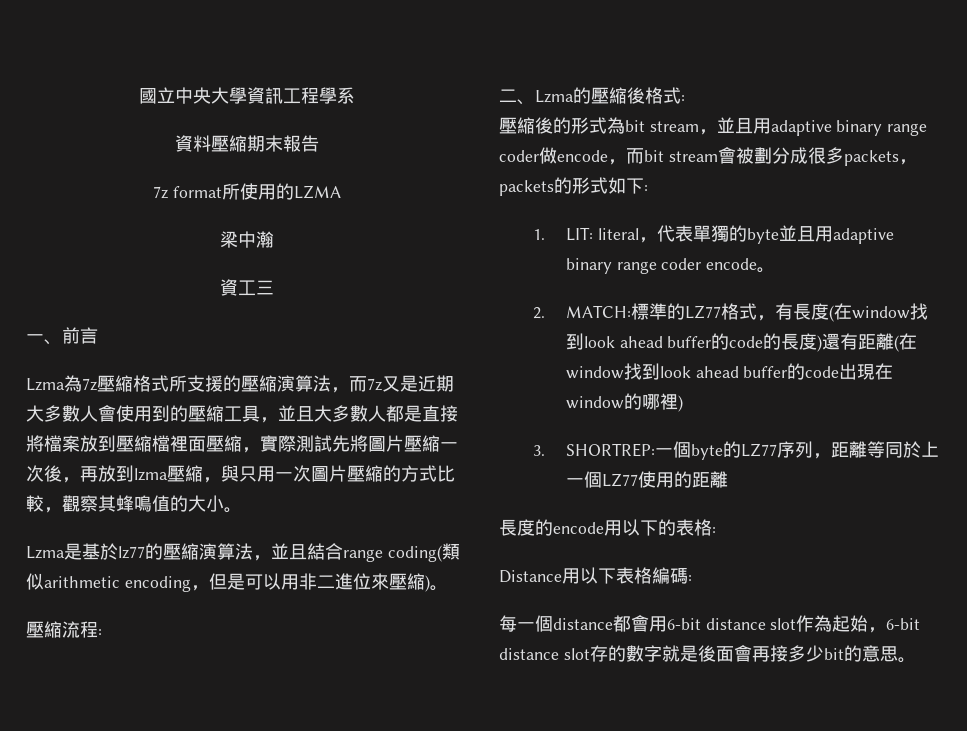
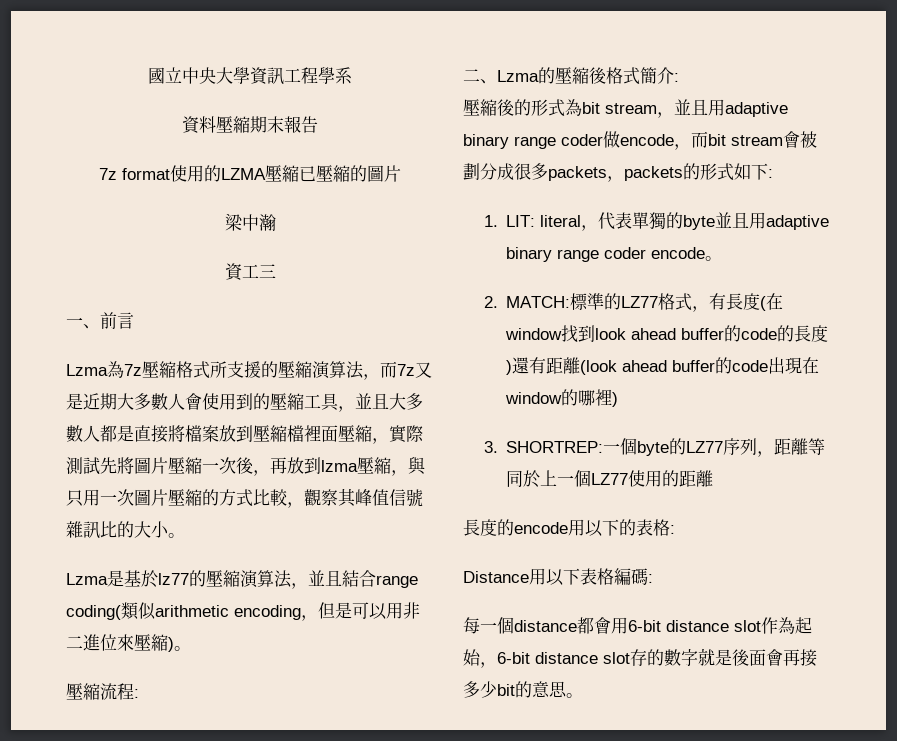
[221,183,240,200] 所 -> (170, 174) none
(341, 192) none -> [265,165,401,182] 壓縮已壓縮的圖片
[116,495,170,512] 蜂鳴值 -> [355,489,423,507] [66,521,117,539] 峰值信號雜訊比
(681, 95) none -> [640,67,674,84] 簡介
[894,333,918,352] [566,363,692,380] (在window找到look -> [580,360,618,375] (look

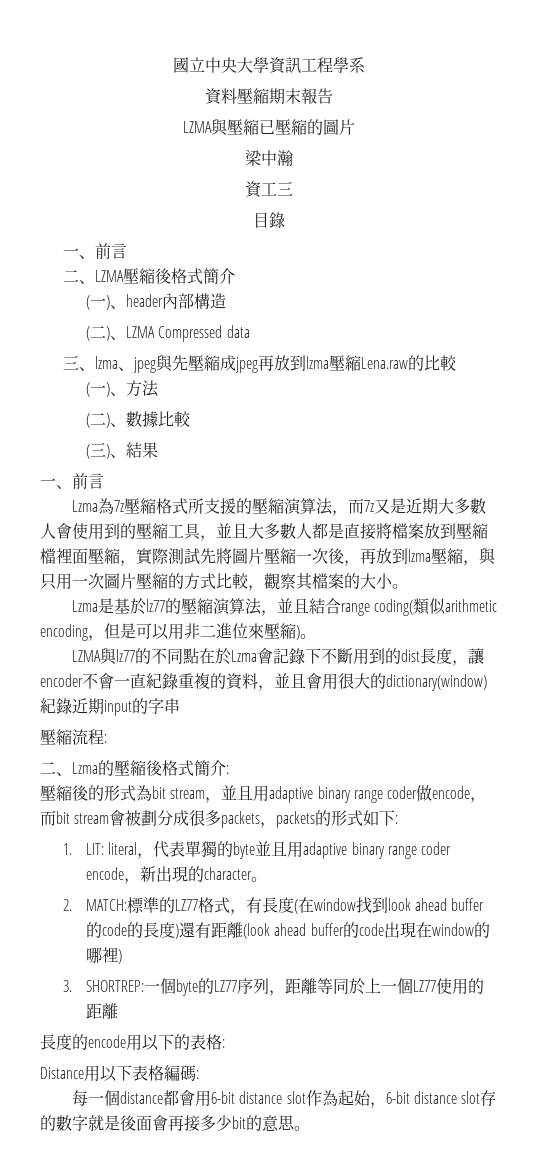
[99,165,266,182] 7z format使用的LZMA -> [183,119,228,136] LZMA與
(276, 271) none -> [253,212,285,228] [62,243,127,259] [62,268,235,284] [85,293,226,310] [85,325,250,342] [62,355,457,373] [85,380,159,397] [85,411,191,428] [85,442,158,459] // 目錄 // 一、前言 // 二、LZMA壓縮後格式簡介 // (一)、header內部構造 // (二)、LZMA Compressed data // 三、lzma、jpeg與先壓縮成jpeg再放到lzma壓縮Lena.raw的比較 // (一)、方法 // (二)、數據比較 // (三)、結果
[355,489,423,507] [66,521,117,539] 峰值信號雜訊比 -> [312,573,344,589] 檔案
(191, 648) none -> [72,648,485,666] [40,673,487,691] [40,698,180,716] // LZMA與lz77的不同點在於Lzma會記錄下不斷用到的dist長度，讓encoder不會一直紀錄重複的資料，並且會用很大的dictionary(window)紀錄近期input的字串
(706, 253) none -> [123,866,252,884] ，新出現的character

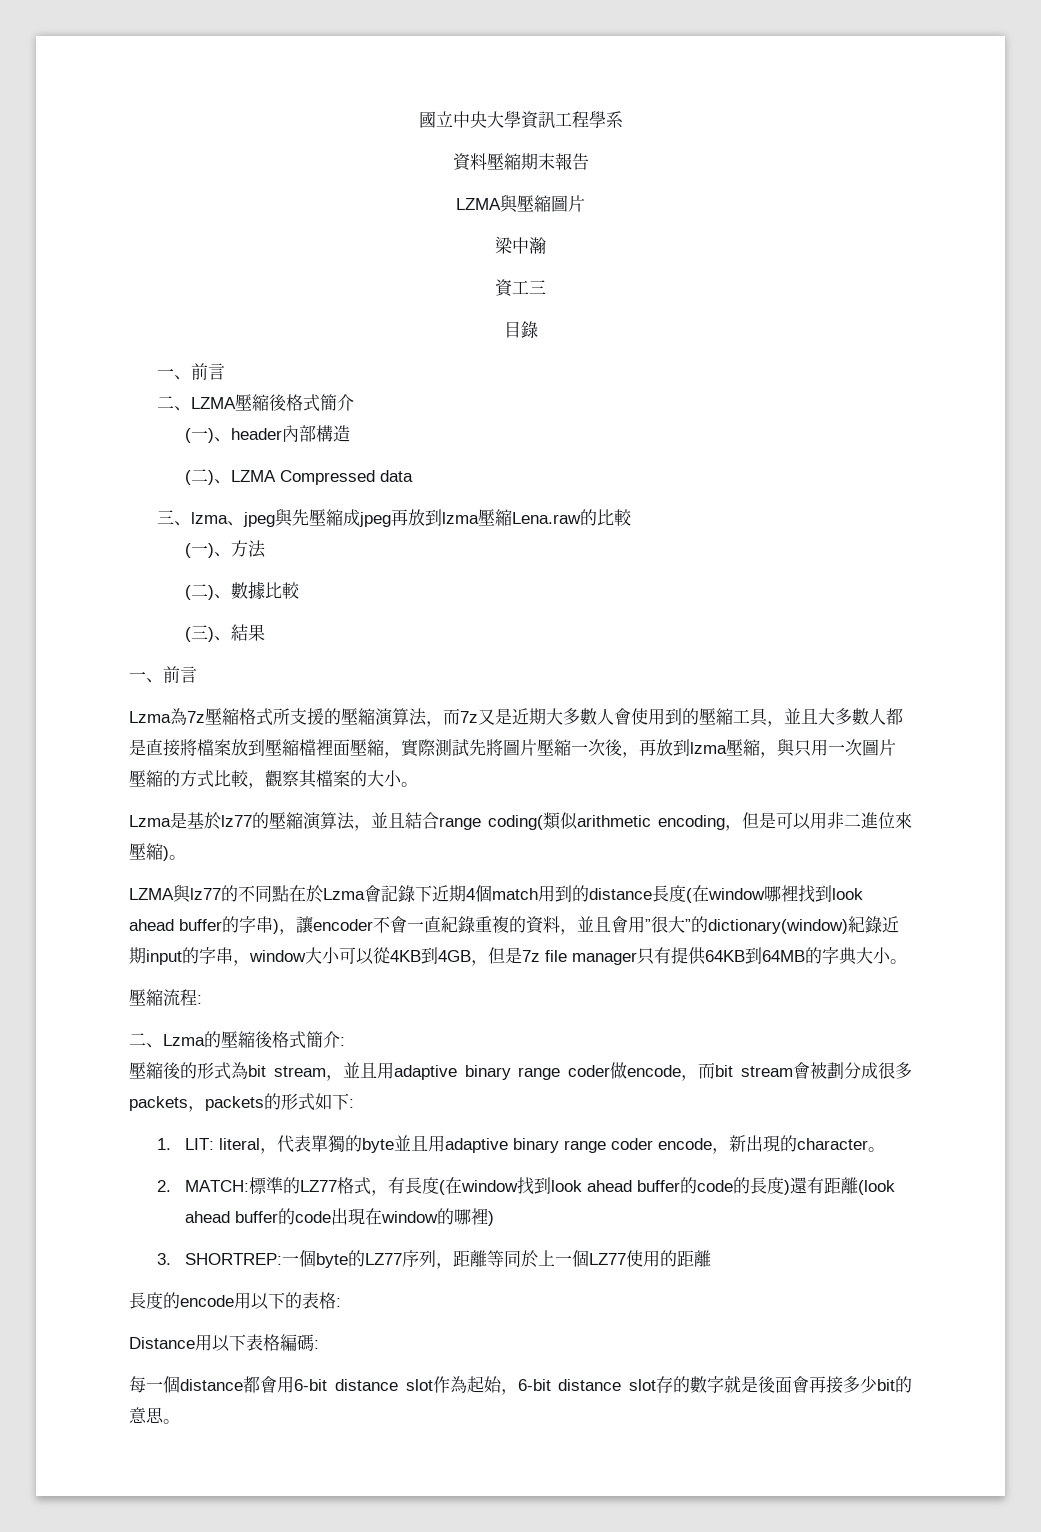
[259,119,323,135] 已壓縮的 -> (551, 203) none
[321,648,453,665] 不斷用到的dist長度 -> [432,885,863,903] [129,916,279,934] 近期4個match用到的distance長度(在window哪裡找到look ahead buffer的字串)
[338,673,370,689] 很大 -> [645,916,691,933] ”很大”
(180, 706) none -> [233,947,907,966] ，window大小可以從4KB到4GB，但是7z file manager只有提供64KB到64MB的字典大小。

